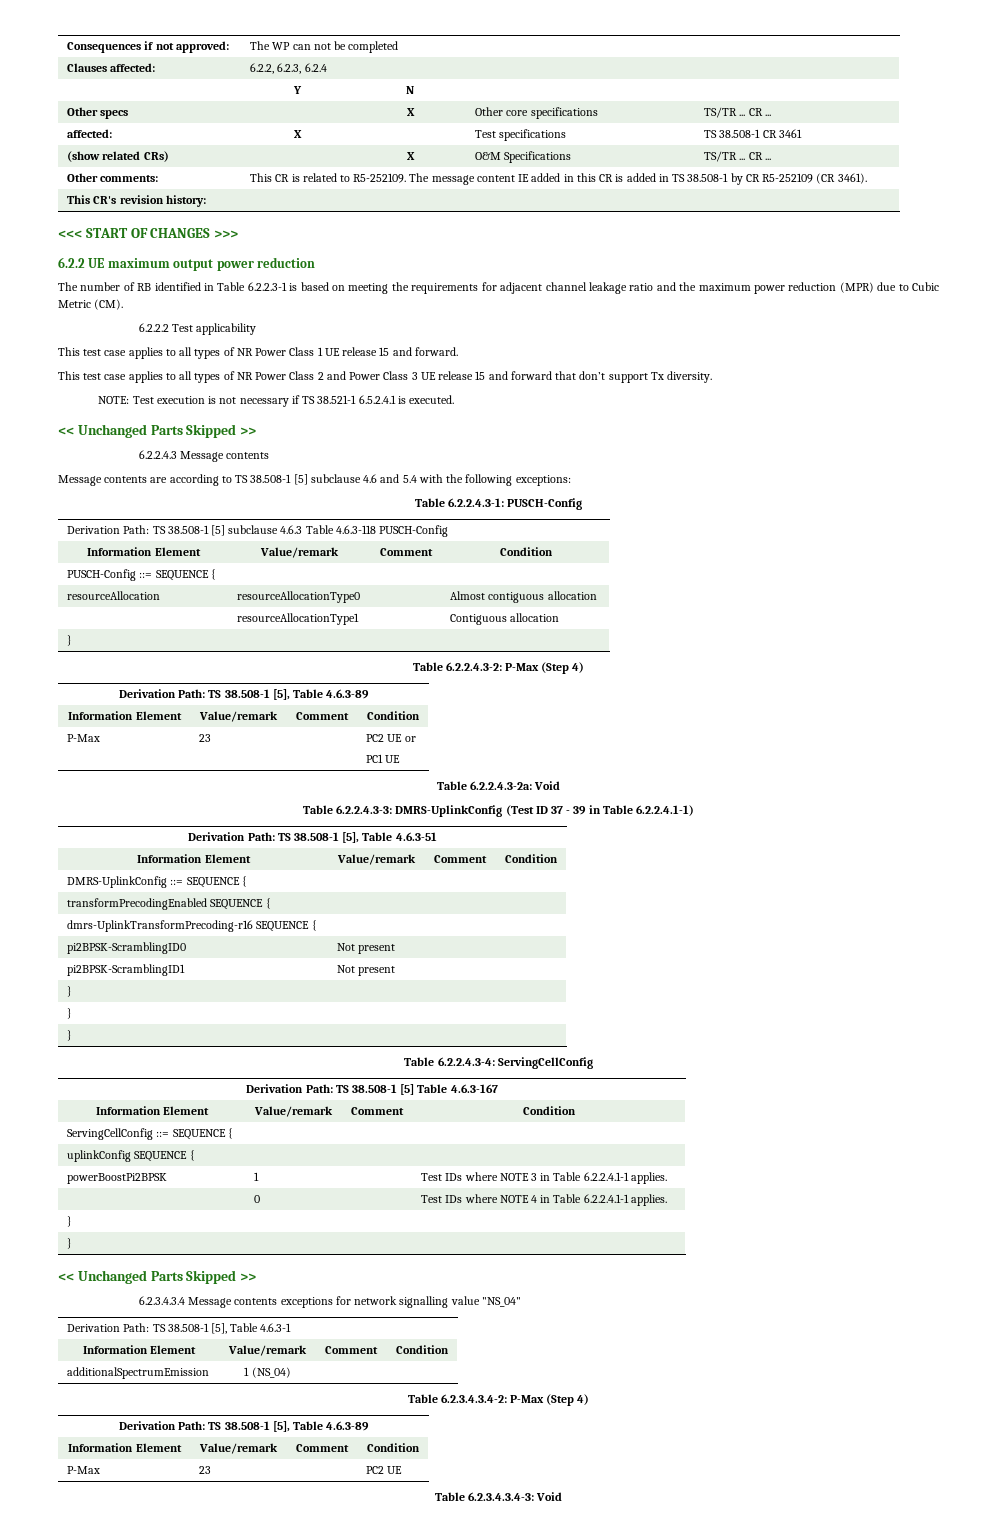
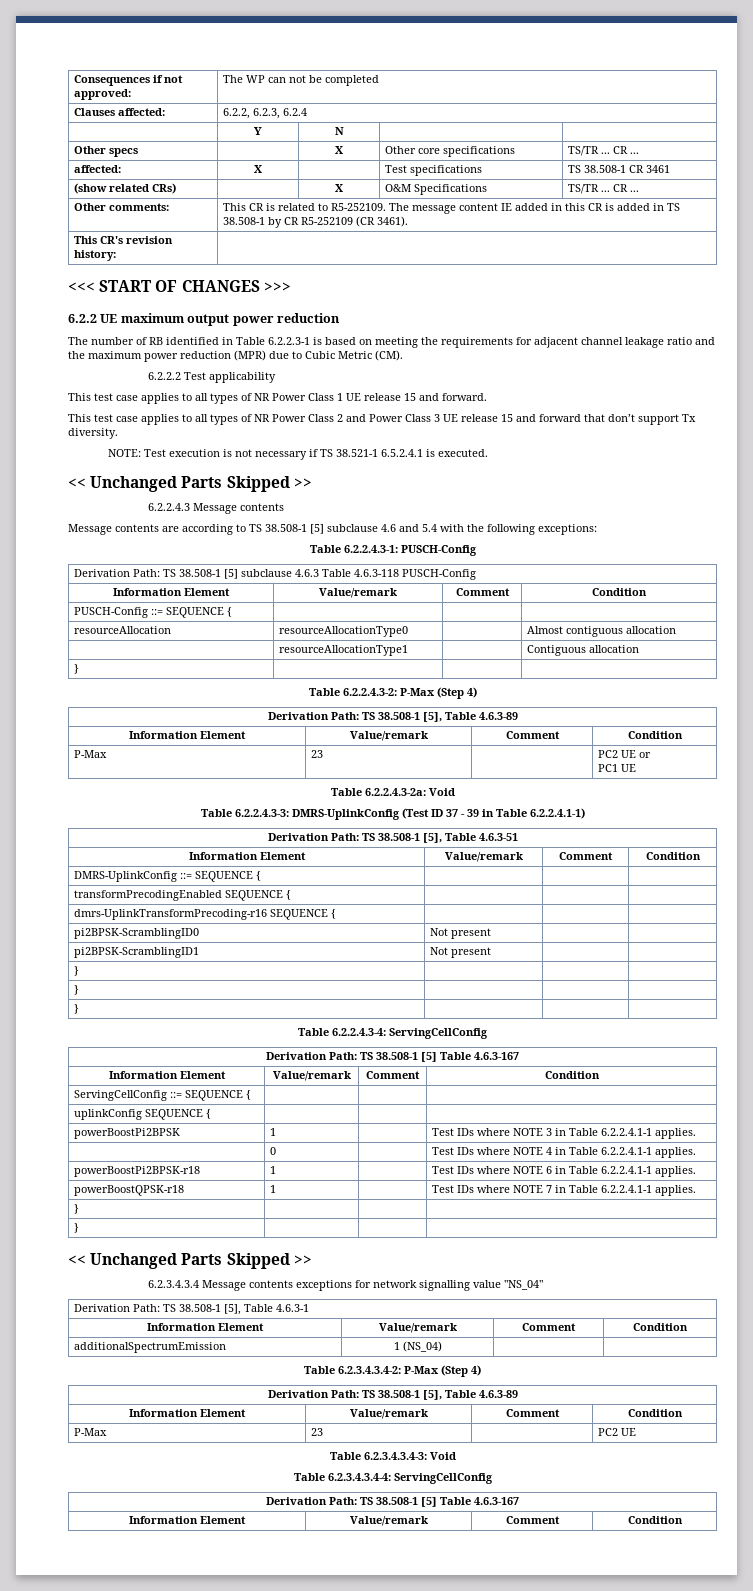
(667, 1200) none -> [74,1166,201,1177] [270,1166,277,1174] [432,1166,697,1177] [74,1185,185,1196] [270,1185,277,1193] [432,1185,697,1196] // powerBoostPi2BPSK-r18 | 1 | | Test IDs where NOTE 6 in Table 6.2.2.4.1-1 applies. // powerBoostQPSK-r18 | 1 | | Test IDs where NOTE 7 in Table 6.2.2.4.1-1 applies.
(563, 1496) none -> [293,1473,493,1484] [266,1497,519,1507] [129,1516,246,1524] [349,1516,428,1526] [505,1516,560,1524] [627,1516,683,1524] // Table 6.2.3.4.3.4-4: ServingCellConfig // Derivation Path: TS 38.508-1 [5] Table 4.6.3-167 // Information Element | Value/remark | Comment | Condition

